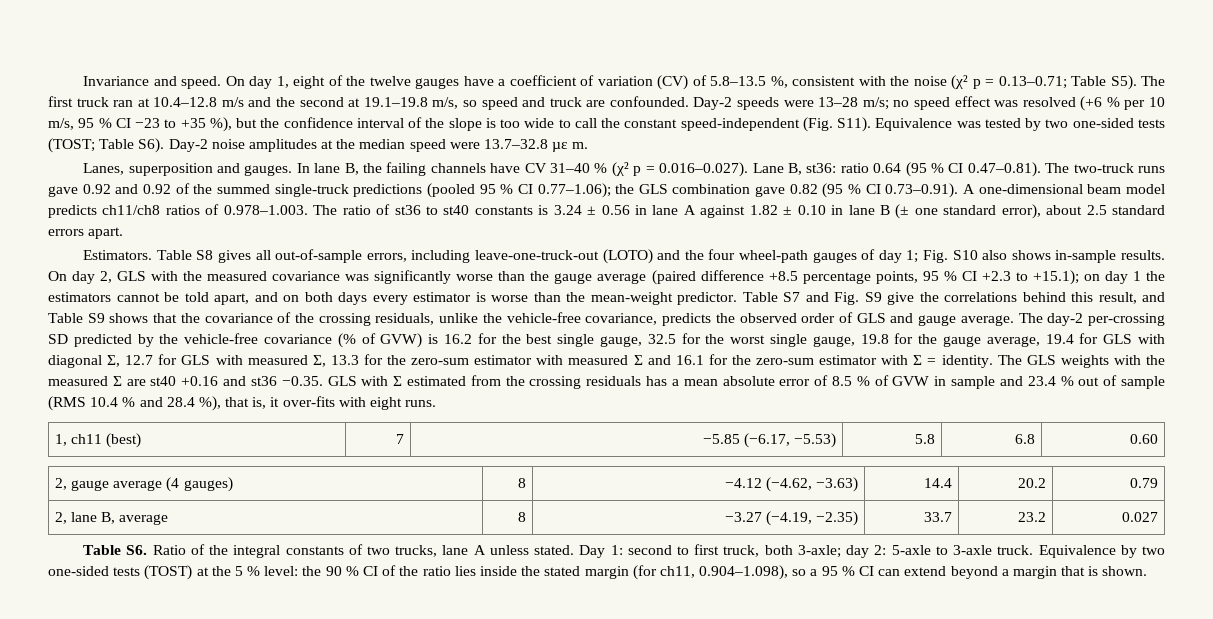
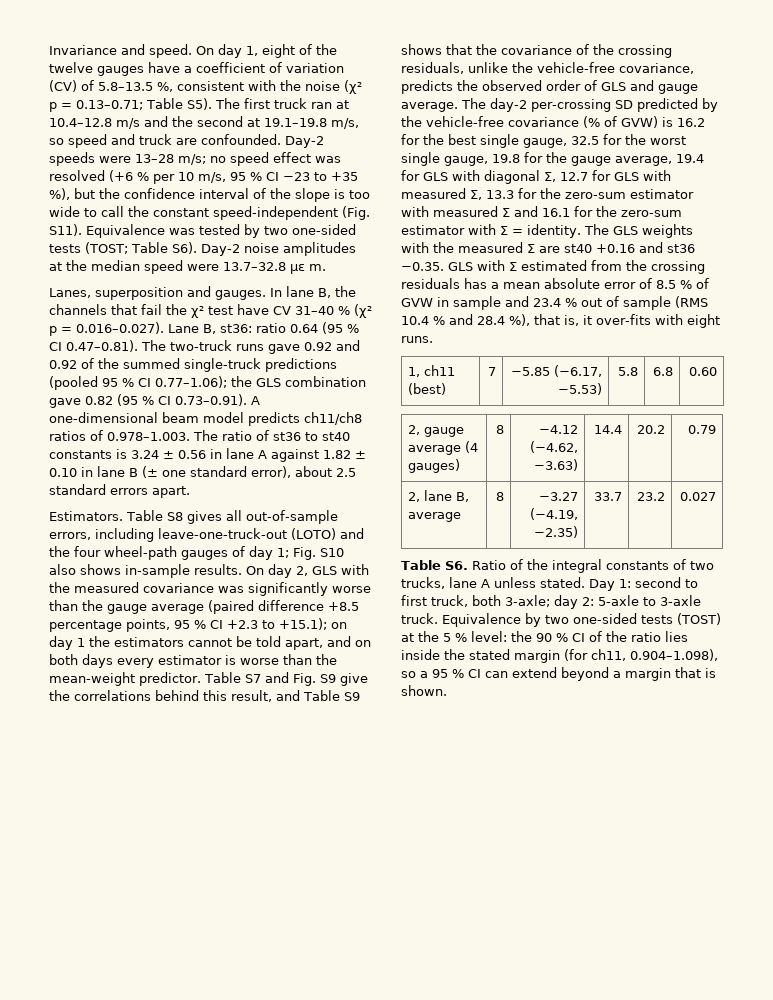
[386,162,486,176] failing channels -> [49,304,233,318] channels that fail the χ² test

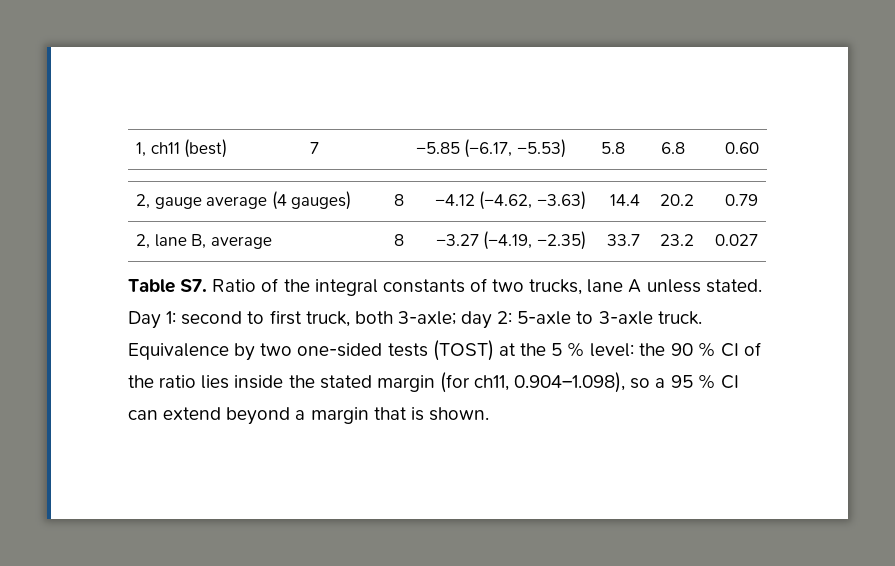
[49,44,337,58] [49,62,344,76] [49,80,362,94] [49,98,349,112] [49,116,359,129] [49,134,324,148] [49,152,341,166] [49,170,358,184] [49,188,370,202] [49,206,370,220] [49,224,356,238] [49,242,356,256] [49,260,326,274] [49,286,356,300] [49,304,372,318] [49,322,359,336] [49,340,360,354] [49,358,337,372] [49,376,366,390] [49,394,260,408] [49,412,362,426] [49,430,350,441] [49,448,366,462] [49,466,356,478] [49,484,190,498] [49,510,338,524] [49,528,364,542] [49,546,344,560] [49,564,369,578] [49,582,371,596] [49,600,359,614] [49,618,347,632] [49,636,371,650] [49,654,337,668] [49,672,368,686] [49,690,360,702] [401,44,672,58] [401,62,694,74] [401,80,698,94] [401,98,718,112] [401,116,705,128] [401,134,686,148] [401,152,704,166] [401,170,671,184] [401,188,694,200] [401,206,682,217] [401,224,693,238] [401,242,695,253] [401,260,705,274] [401,278,709,289] [401,296,708,310] [401,314,720,328] [401,336,433,343] Invariance and speed. On day 1, eight of the twelve gauges have a coefficient of variation (CV) of 5.8–13.5 %, consistent with the noise (χ² p = 0.13–0.71; Table S5). The first truck ran at 10.4–12.8 m/s and the second at 19.1–19.8 m/s, so speed and truck are confounded. Day-2 speeds were 13–28 m/s; no speed effect was resolved (+6 % per 10 m/s, 95 % CI −23 to +35 %), but the confidence interval of the slope is too wide to call the constant speed-independent (Fig. S11). Equivalence was tested by two one-sided tests (TOST; Table S6). Day-2 noise amplitudes at the median speed were 13.7–32.8 µε m. // Lanes, superposition and gauges. In lane B, the channels that fail the χ² test have CV 31–40 % (χ² p = 0.016–0.027). Lane B, st36: ratio 0.64 (95 % CI 0.47–0.81). The two-truck runs gave 0.92 and 0.92 of the summed single-truck predictions (pooled 95 % CI 0.77–1.06); the GLS combination gave 0.82 (95 % CI 0.73–0.91). A one-dimensional beam model predicts ch11/ch8 ratios of 0.978–1.003. The ratio of st36 to st40 constants is 3.24 ± 0.56 in lane A against 1.82 ± 0.10 in lane B (± one standard error), about 2.5 standard errors apart. // Estimators. Table S8 gives all out-of-sample errors, including leave-one-truck-out (LOTO) and the four wheel-path gauges of day 1; Fig. S10 also shows in-sample results. On day 2, GLS with the measured covariance was significantly worse than the gauge average (paired difference +8.5 percentage points, 95 % CI +2.3 to +15.1); on day 1 the estimators cannot be told apart, and on both days every estimator is worse than the mean-weight predictor. Table S7 and Fig. S9 give the correlations behind this result, and Table S9 shows that the covariance of the crossing residuals, unlike the vehicle-free covariance, predicts the observed order of GLS and gauge average. The day-2 per-crossing SD predicted by the vehicle-free covariance (% of GVW) is 16.2 for the best single gauge, 32.5 for the worst single gauge, 19.8 for the gauge average, 19.4 for GLS with diagonal Σ, 12.7 for GLS with measured Σ, 13.3 for the zero-sum estimator with measured Σ and 16.1 for the zero-sum estimator with Σ = identity. The GLS weights with the measured Σ are st40 +0.16 and st36 −0.35. GLS with Σ estimated from the crossing residuals has a mean absolute error of 8.5 % of GVW in sample and 23.4 % out of sample (RMS 10.4 % and 28.4 %), that is, it over-fits with eight runs. // -> (136, 149) none
[444,561,468,570] S6. -> [180,279,208,292] S7.

